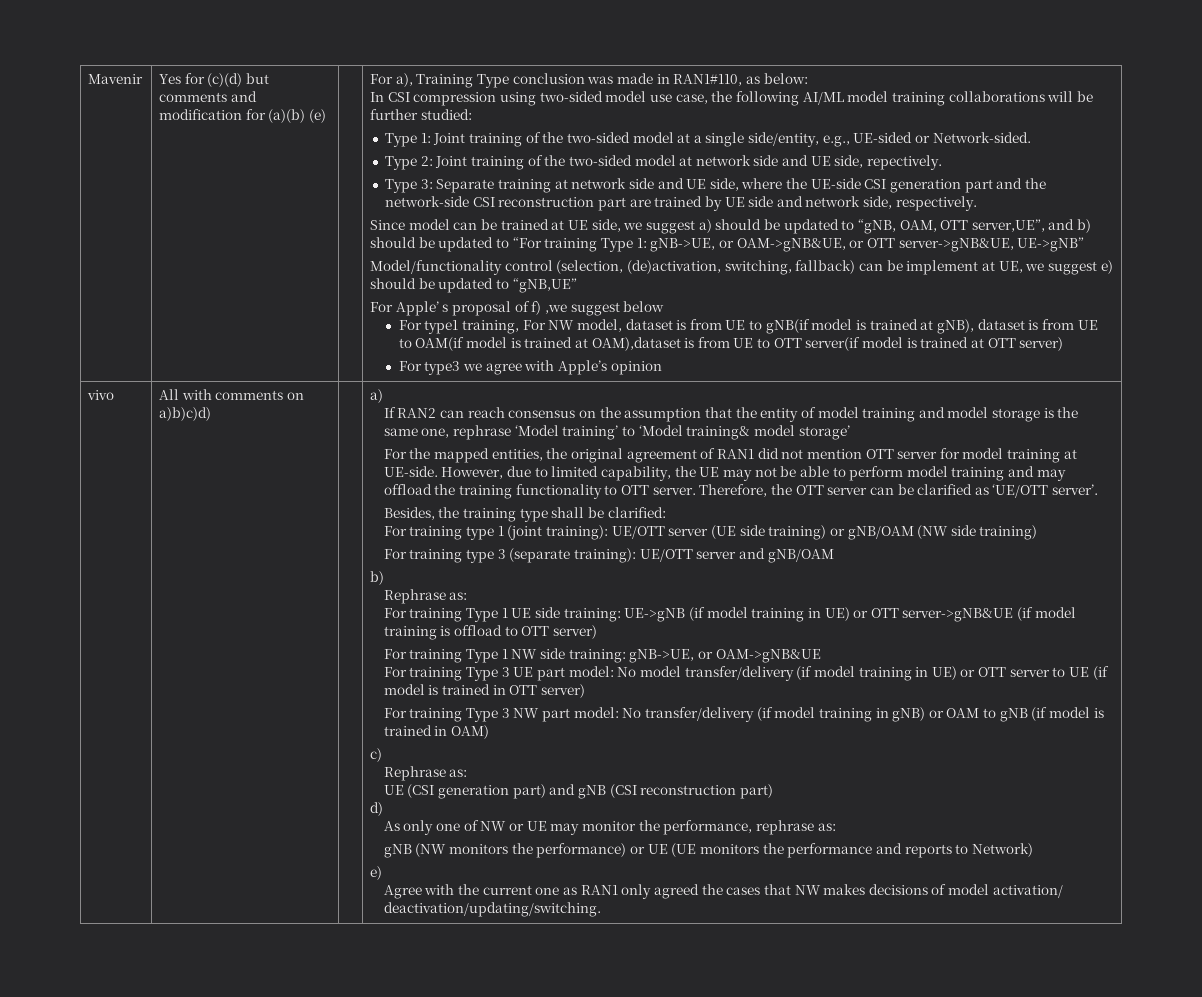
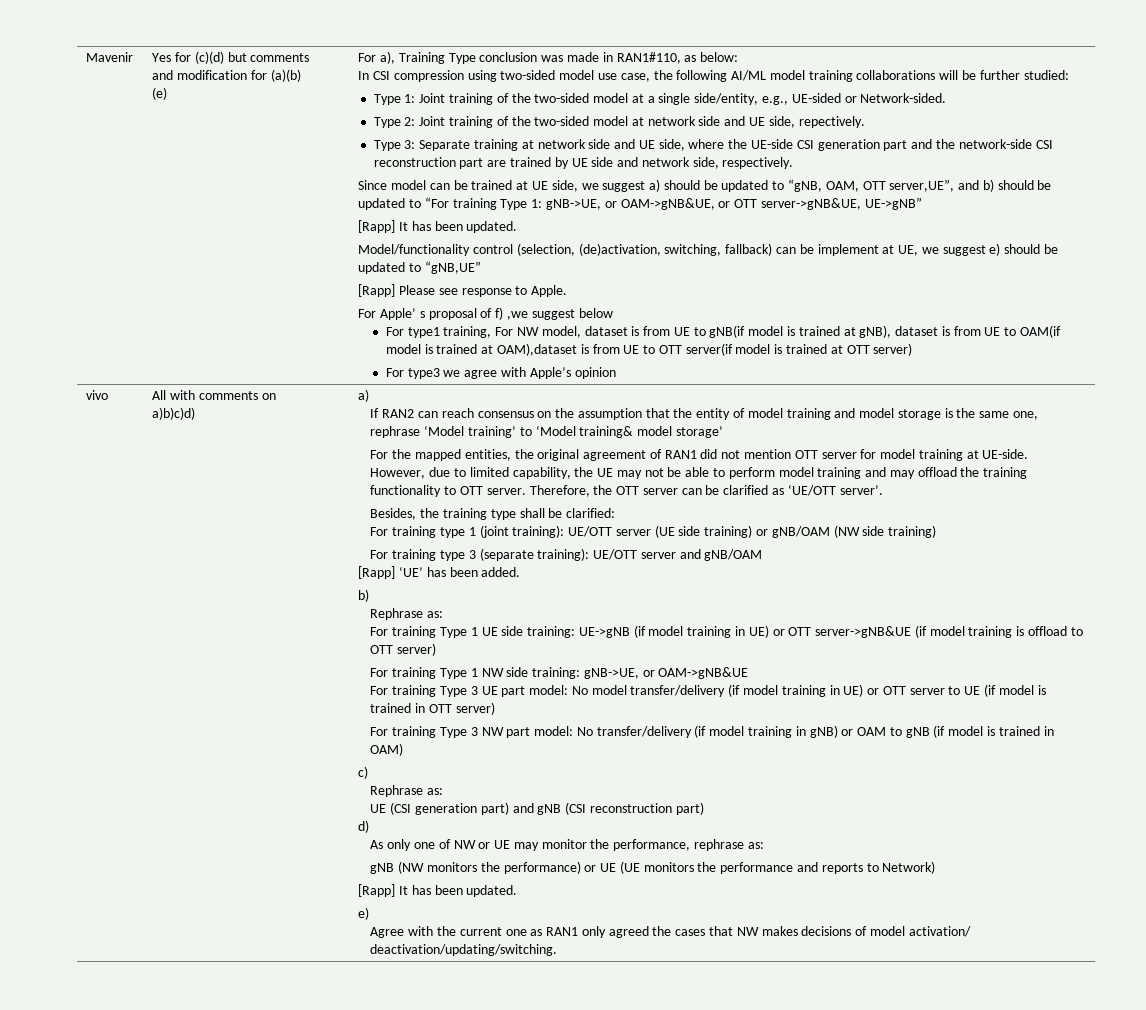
(1085, 244) none -> [358,220,518,233] // [Rapp] It has been updated.
(577, 285) none -> [358,284,568,297] // [Rapp] Please see response to Apple.
(834, 556) none -> [358,566,521,579] // [Rapp] ‘UE’ has been added.
(1033, 850) none -> [358,884,518,897] // [Rapp] It has been updated.

